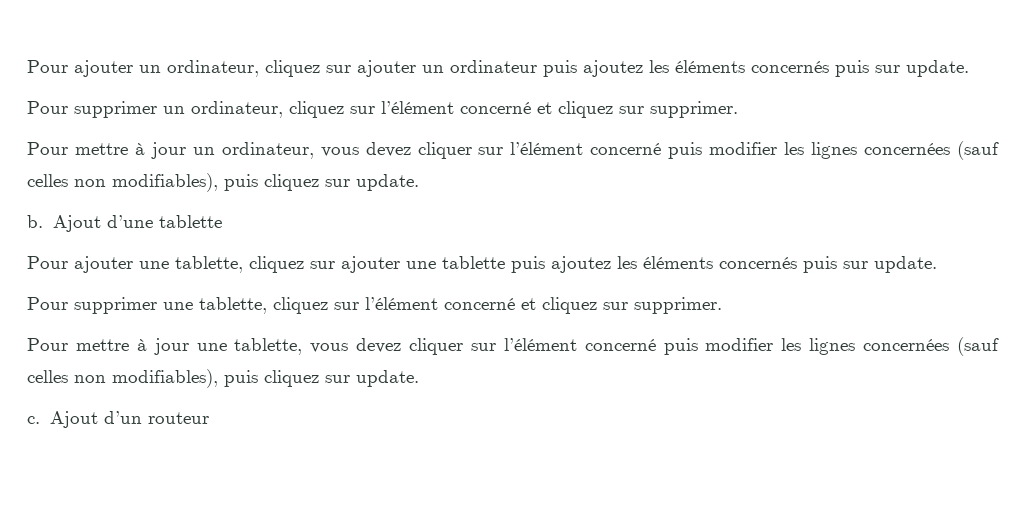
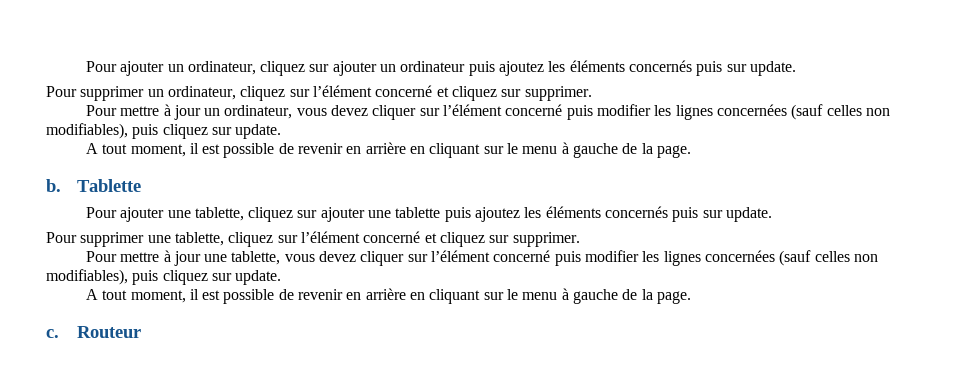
[27,215,222,232] b. Ajout d’une tablette -> [85,142,691,158] [46,179,141,192] A tout moment, il est possible de revenir en arrière en cliquant sur le menu à gauche de la page. // b. Tablette
[27,411,210,428] c. Ajout d’un routeur -> [85,288,691,304] [46,326,141,338] A tout moment, il est possible de revenir en arrière en cliquant sur le menu à gauche de la page. // c. Routeur

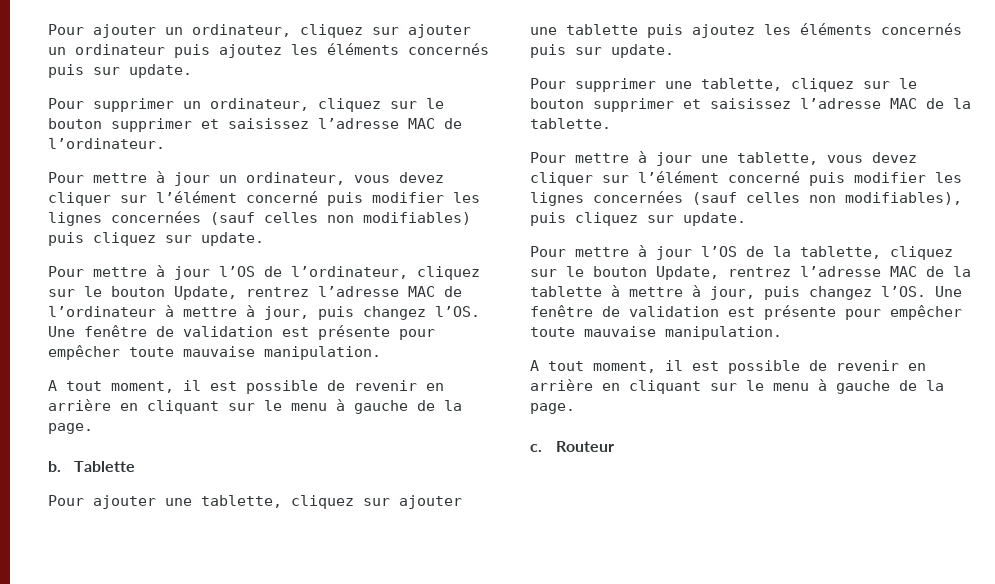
[312,85,592,101] l’élément concerné et cliquez sur supprimer. -> [426,98,444,109] [48,118,462,132] [48,138,165,149] le bouton supprimer et saisissez l’adresse MAC de l’ordinateur.
[46,123,282,139] modifiables), puis cliquez sur update. -> [363,212,471,225] [48,232,264,246] [48,265,480,280] [48,286,462,300] [48,305,480,320] [48,325,435,340] [48,345,381,360] modifiables) puis cliquez sur update. // Pour mettre à jour l’OS de l’ordinateur, cliquez sur le bouton Update, rentrez l’adresse MAC de l’ordinateur à mettre à jour, puis changez l’OS. Une fenêtre de validation est présente pour empêcher toute mauvaise manipulation.
[300,231,580,247] l’élément concerné et cliquez sur supprimer. -> [899,78,917,89] [530,98,971,112] [530,118,611,129] le bouton supprimer et saisissez l’adresse MAC de la tablette.
(282, 277) none -> [530,245,953,260] [530,266,971,280] [530,285,962,300] [530,305,962,320] [530,326,782,340] // Pour mettre à jour l’OS de la tablette, cliquez sur le bouton Update, rentrez l’adresse MAC de la tablette à mettre à jour, puis changez l’OS. Une fenêtre de validation est présente pour empêcher toute mauvaise manipulation.

